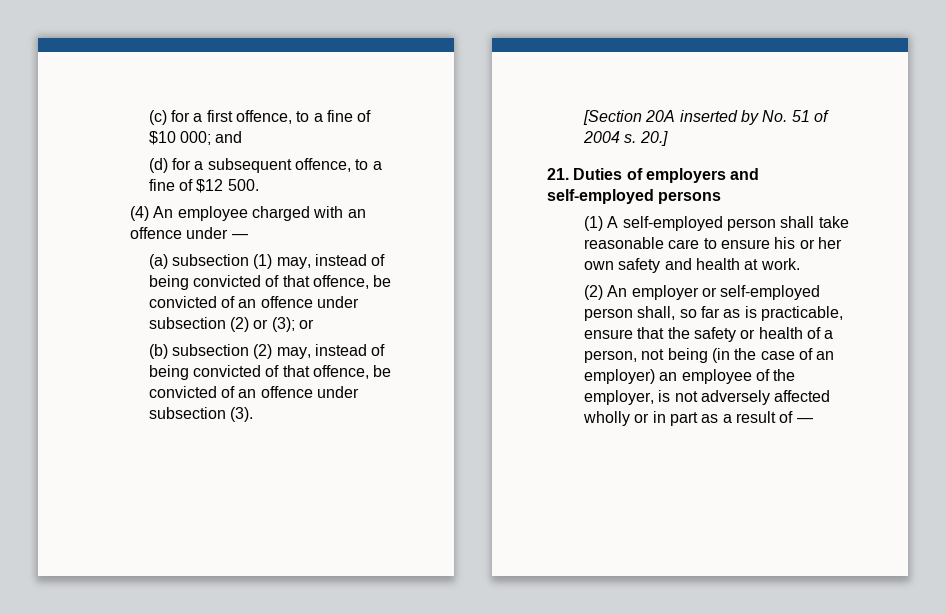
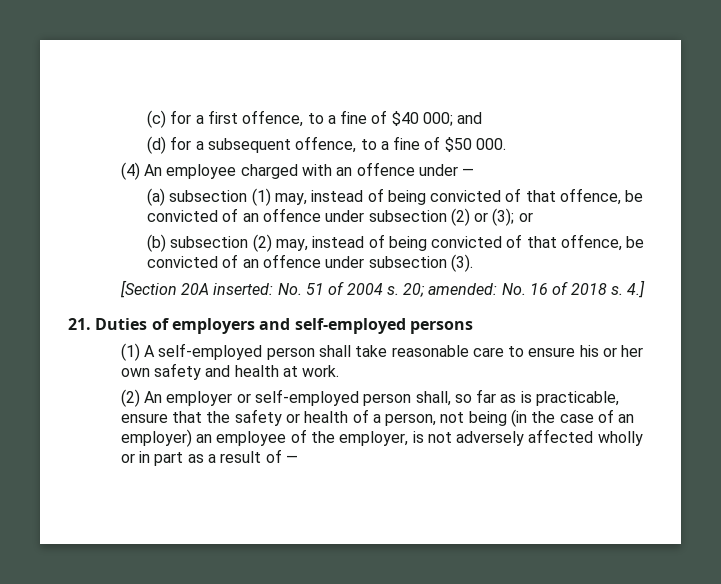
[148,131,176,145] $10 -> [391,111,419,126] $40
[196,179,259,193] $12 500. -> [444,137,507,152] $50 000.
[679,110,760,125] inserted by -> [213,283,274,295] inserted:
[639,131,668,146] 20.] -> [403,280,646,298] 20; amended: No. 16 of 2018 s. 4.]

